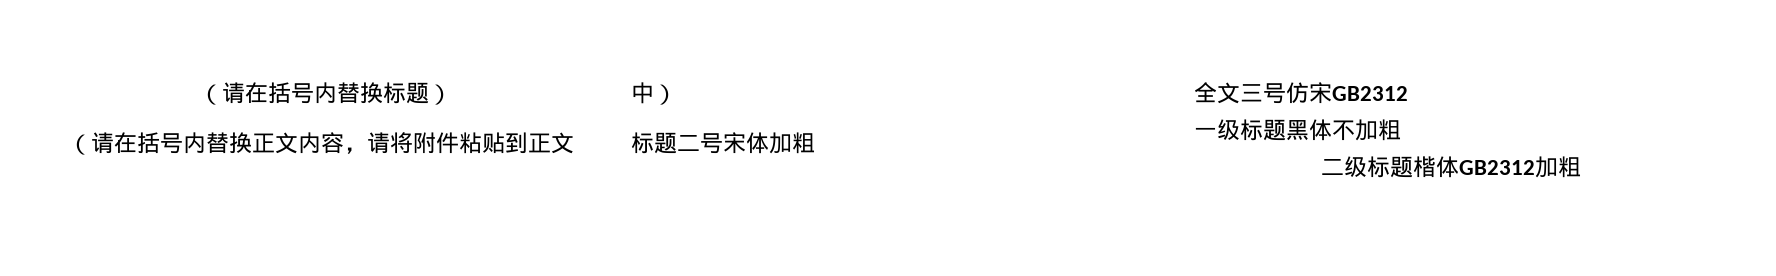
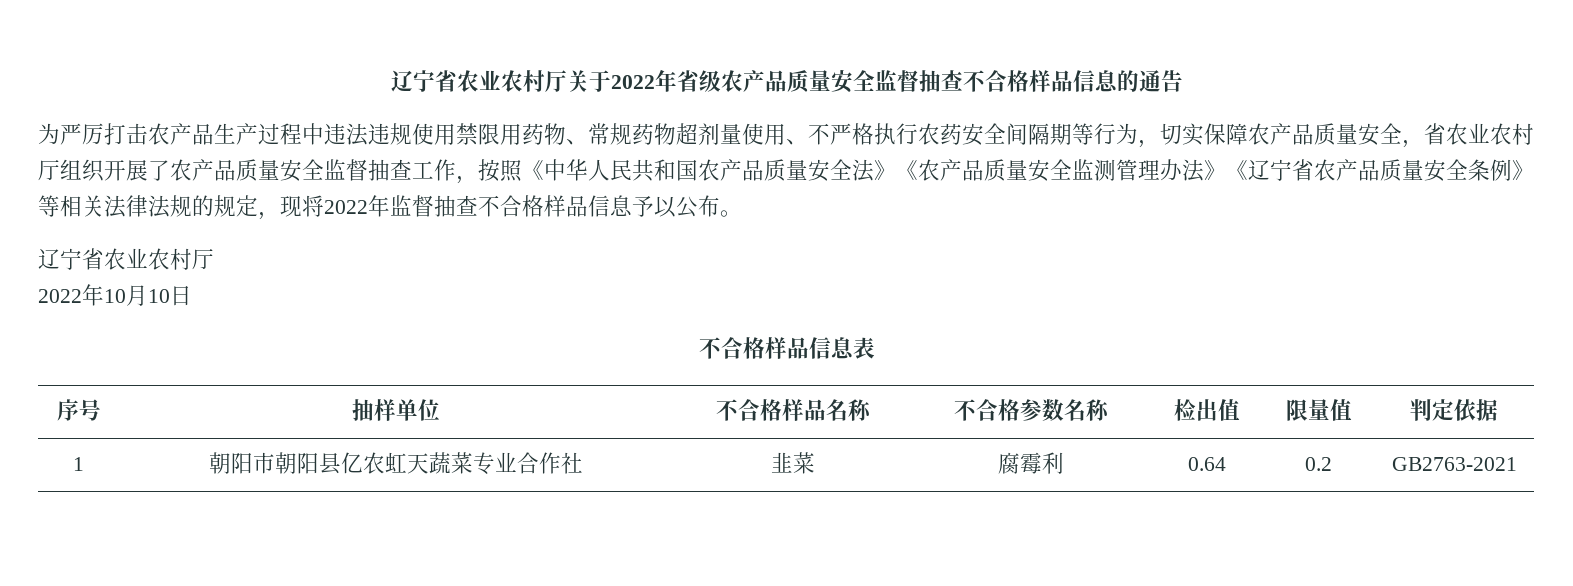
[198,82,452,105] [68,132,574,155] [631,82,677,105] [631,132,815,154] [1194,82,1408,104] [1194,119,1401,141] [1321,156,1581,178] （请在括号内替换标题） // （请在括号内替换正文内容，请将附件粘贴到正文中） // 标题二号宋体加粗 // 全文三号仿宋GB2312 // 一级标题黑体不加粗 // 二级标题楷体GB2312加粗 -> [390,69,1183,93] [38,123,1534,148] [38,159,1534,184] [38,195,742,220] [38,248,214,270] [38,284,192,306] [698,337,875,359] [56,399,101,421] [352,399,440,421] [715,399,872,421] [954,399,1110,421] [1173,399,1240,421] [1285,399,1352,421] [1410,399,1498,421] [73,457,84,471] [208,452,583,475] [770,452,815,474] [998,452,1064,474] [1187,457,1226,471] [1305,457,1332,471] [1391,457,1517,471] 辽宁省农业农村厅关于2022年省级农产品质量安全监督抽查不合格样品信息的通告 // 为严厉打击农产品生产过程中违法违规使用禁限用药物、常规药物超剂量使用、不严格执行农药安全间隔期等行为，切实保障农产品质量安全，省农业农村厅组织开展了农产品质量安全监督抽查工作，按照《中华人民共和国农产品质量安全法》《农产品质量安全监测管理办法》《辽宁省农产品质量安全条例》等相关法律法规的规定，现将2022年监督抽查不合格样品信息予以公布。 // 辽宁省农业农村厅 // 2022年10月10日 // 不合格样品信息表 // 序号 | 抽样单位 | 不合格样品名称 | 不合格参数名称 | 检出值 | 限量值 | 判定依据 // 1 | 朝阳市朝阳县亿农虹天蔬菜专业合作社 | 韭菜 | 腐霉利 | 0.64 | 0.2 | GB2763-2021

